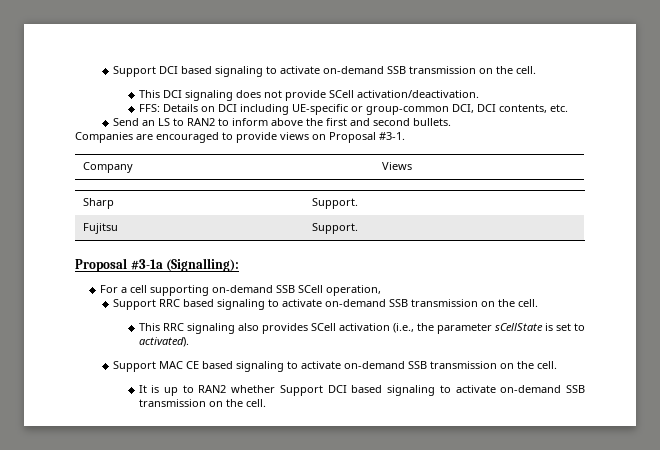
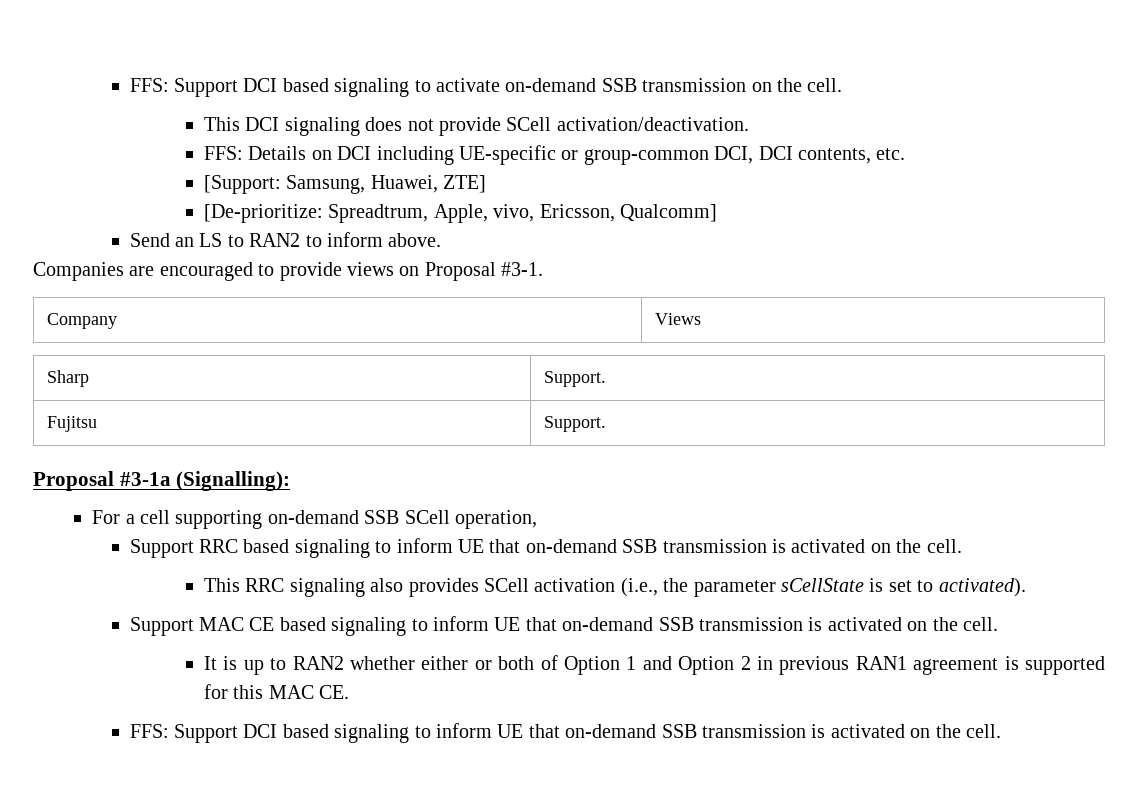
(112, 71) none -> [129,78,169,92] FFS:
(568, 108) none -> [204,175,487,194] [204,204,718,223] // [Support: Samsung, Huawei, ZTE] // [De-prioritize: Spreadtrum, Apple, vivo, Ericsson, Qualcomm]
[270,118,451,126] above the first and second bullets. -> [388,233,442,247] above.
[281,299,478,307] activate on-demand SSB transmission -> [396,538,866,553] inform UE that on-demand SSB transmission is activated
[300,361,497,369] activate on-demand SSB transmission -> [432,616,902,631] inform UE that on-demand SSB transmission is activated
[279,385,586,396] [138,399,206,407] Support DCI based signaling to activate on-demand SSB transmission -> [421,655,1105,675] [204,684,350,699] [129,723,905,743] either or both of Option 1 and Option 2 in previous RAN1 agreement is supported for this MAC CE. // FFS: Support DCI based signaling to inform UE that on-demand SSB transmission is activated

